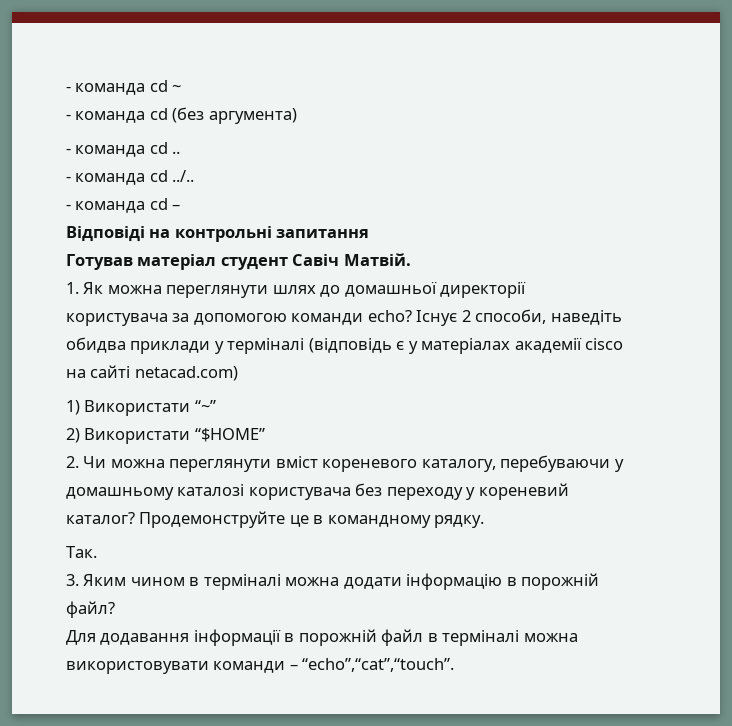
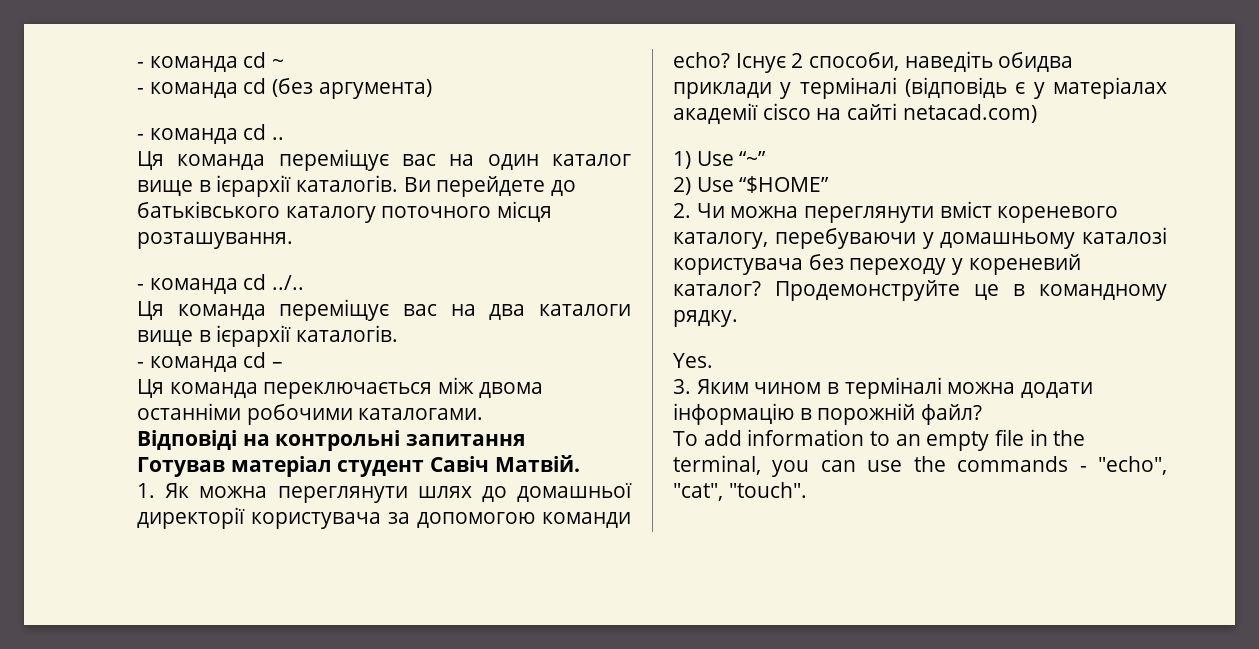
[66,170,195,185] [66,198,181,213] - команда cd ../.. // - команда cd – -> [137,149,631,171] [137,175,577,197] [137,201,553,223] [137,232,293,249] [137,274,305,294] [137,299,631,321] [137,325,399,347] [137,352,284,372] [137,377,543,399] [137,403,484,425] Ця команда переміщує вас на один каталог вище в ієрархії каталогів. Ви перейдете до батьківського каталогу поточного місця розташування. // - команда cd ../.. // Ця команда переміщує вас на два каталоги вище в ієрархії каталогів. // - команда cd – // Ця команда переключається між двома останніми робочими каталогами.
[84,400,191,416] Використати -> [696,151,734,166] Use
[84,428,191,444] Використати -> [696,177,734,192] Use
[66,546,97,558] Так. -> [673,353,713,368] Yes.
[66,629,578,646] [66,658,455,674] Для додавання інформації в порожній файл в терміналі можна використовувати команди – “echo”,“cat”,“touch”. -> [673,429,1086,451] [673,455,1168,477] [673,482,807,501] To add information to an empty file in the terminal, you can use the commands - "echo", "cat", "touch".

